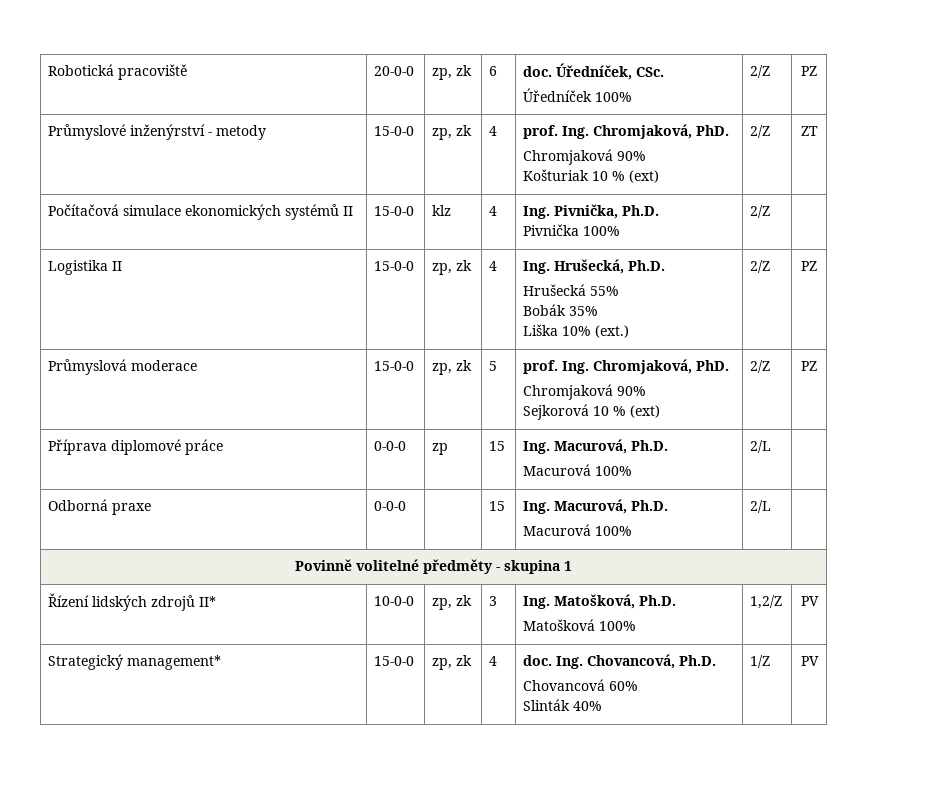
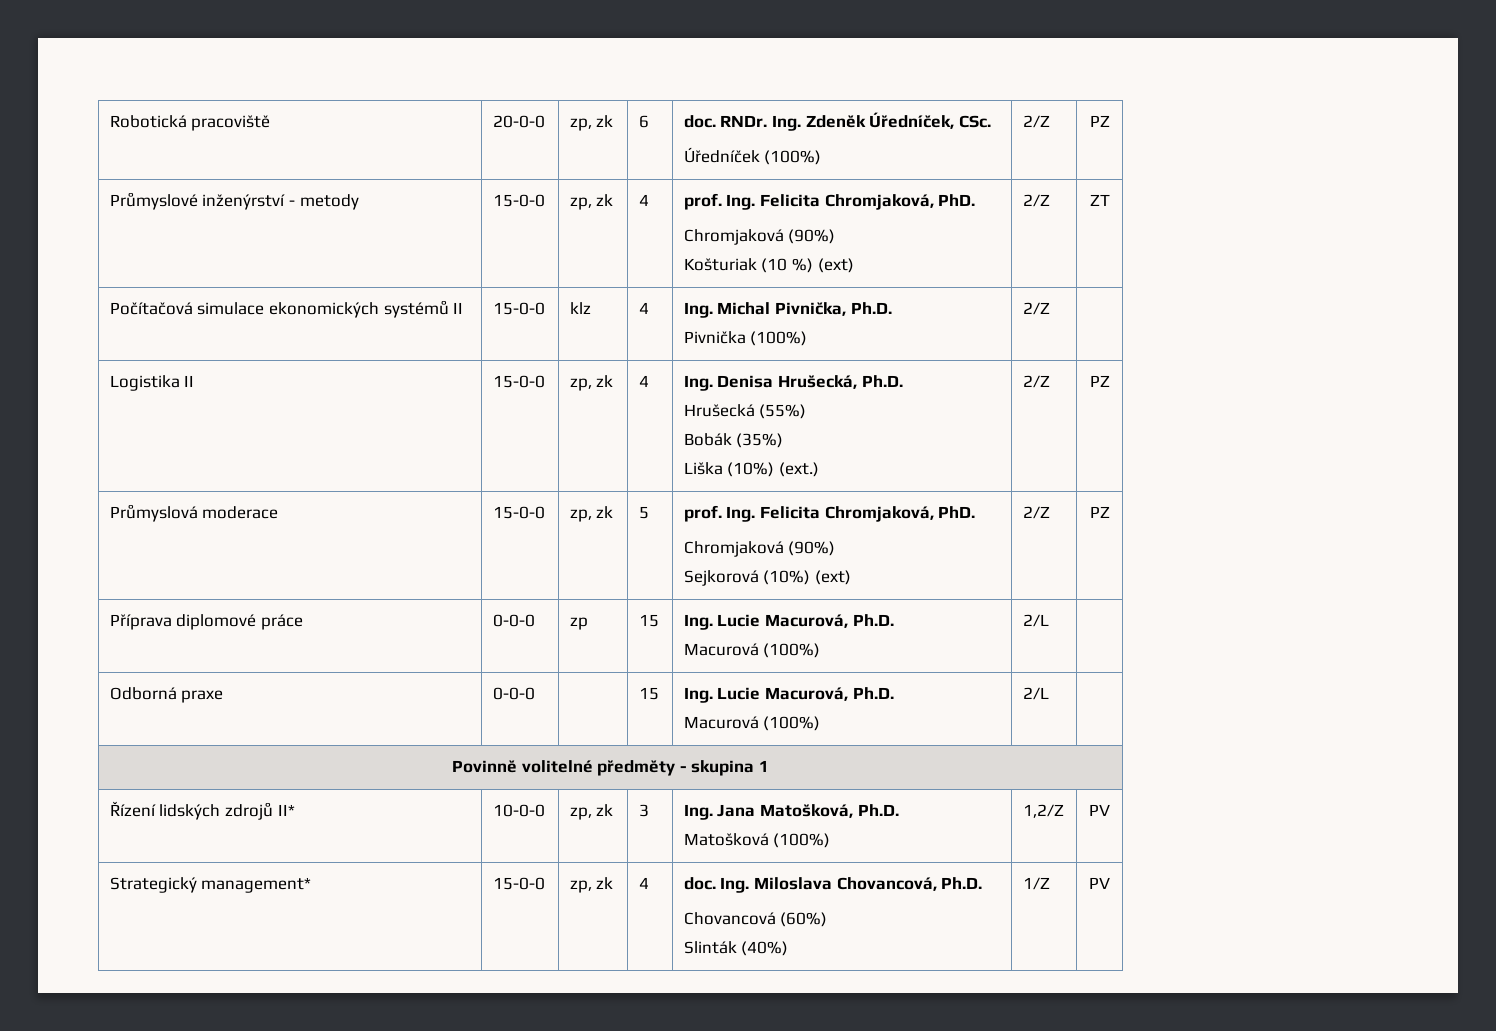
(553, 71) none -> [720,115,866,131] RNDr. Ing. Zdeněk
[595,92,633,102] 100% -> [764,150,822,165] (100%)
[593,124,730,139] [523,149,647,165] Chromjaková, PhD. // Chromjaková 90% -> [760,194,976,210] [683,229,836,245] Felicita Chromjaková, PhD. // Chromjaková (90%)
[592,171,626,181] 10 % -> [761,258,814,273] (10 %)
(551, 212) none -> [717,302,771,315] Michal
[583,226,621,236] 100% -> [750,331,808,346] (100%)
(551, 267) none -> [717,375,774,388] Denisa
[590,286,620,296] 55% -> [759,404,807,419] (55%)
[569,306,599,316] 35% -> [736,433,784,448] (35%)
[562,326,592,336] 10% -> [727,462,775,477] (10%)
[593,359,730,374] [523,384,647,400] Chromjaková, PhD. // Chromjaková 90% -> [760,506,976,522] [683,541,836,557] Felicita Chromjaková, PhD. // Chromjaková (90%)
[593,406,627,416] 10 % -> [763,570,811,585] (10%)
[554,439,669,454] [523,464,633,476] Macurová, Ph.D. // Macurová 100% -> [717,614,894,628] [683,643,821,658] Lucie Macurová, Ph.D. // Macurová (100%)
[554,499,669,514] [523,524,633,536] Macurová, Ph.D. // Macurová 100% -> [717,687,894,701] [683,716,821,731] Lucie Macurová, Ph.D. // Macurová (100%)
(551, 602) none -> [717,804,756,817] Jana
[599,621,637,631] 100% -> [773,833,831,848] (100%)
(584, 662) none -> [754,877,833,890] Miloslava
[609,681,639,691] 60% -> [780,912,828,927] (60%)
[573,701,603,711] 40% -> [741,941,789,956] (40%)

